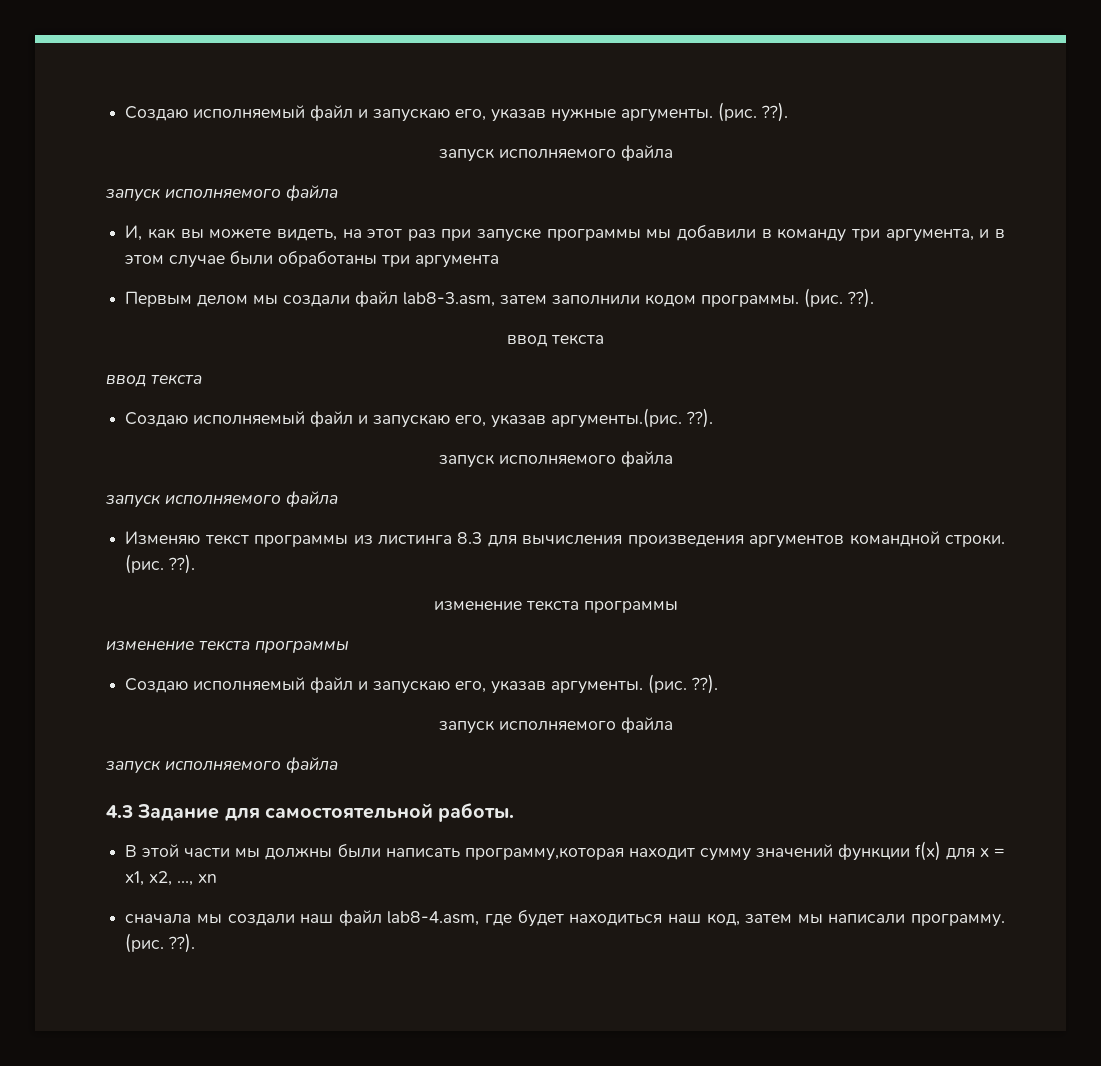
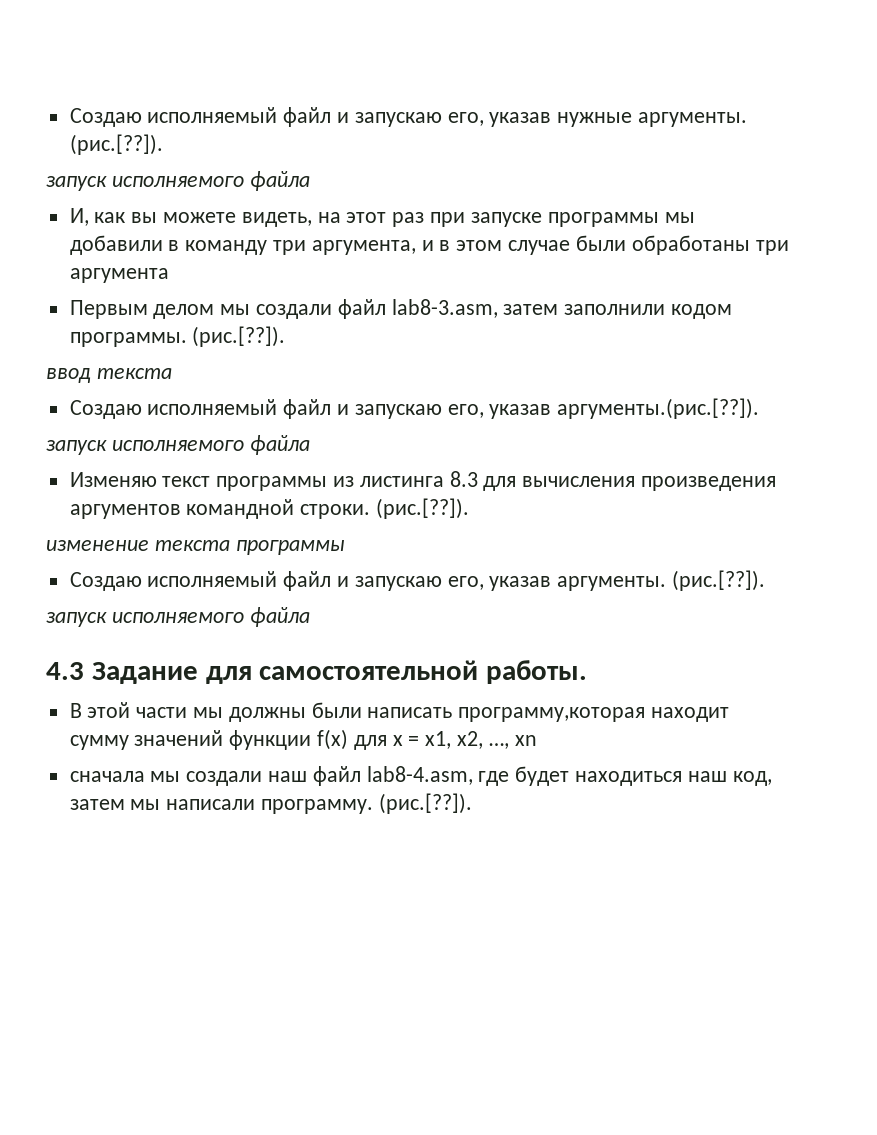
[718,102,789,122] [438,145,673,162] (рис. ??). // запуск исполняемого файла -> [69,134,163,155] (рис.[??]).
[804,288,875,308] [507,334,604,347] (рис. ??). // ввод текста -> [192,326,286,347] (рис.[??]).
[551,408,714,428] [438,451,673,468] аргументы.(рис. ??). // запуск исполняемого файла -> [557,398,760,419] аргументы.(рис.[??]).
[125,554,196,574] [433,600,678,613] (рис. ??). // изменение текста программы -> [376,498,470,519] (рис.[??]).
[648,674,719,694] [438,717,673,734] (рис. ??). // запуск исполняемого файла -> [672,570,766,591] (рис.[??]).
[125,933,196,953] (рис. ??). -> [378,793,472,814] (рис.[??]).

